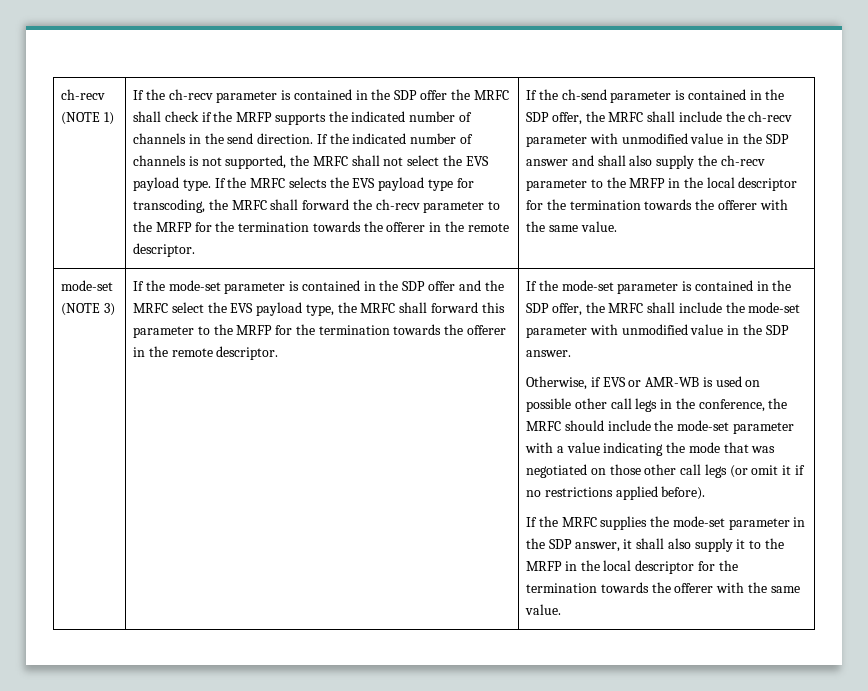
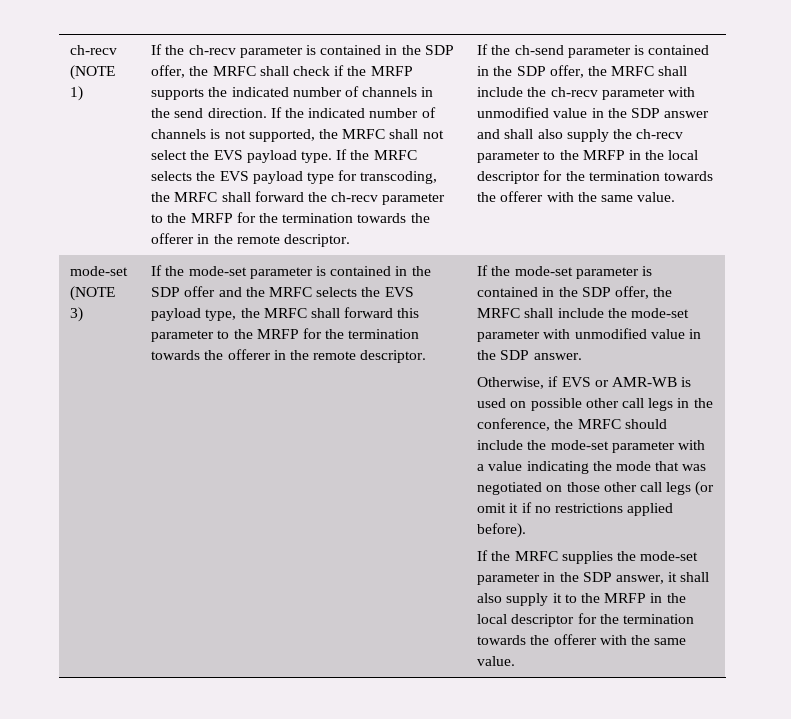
[419,90,447,100] offer -> [151,65,186,78] offer,
[171,302,204,313] select -> [316,287,358,297] selects

